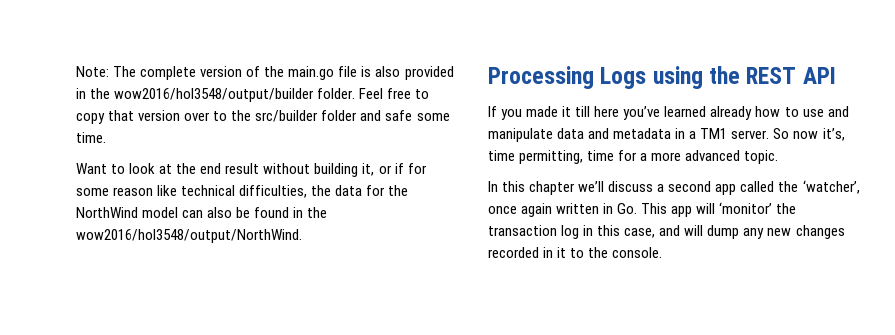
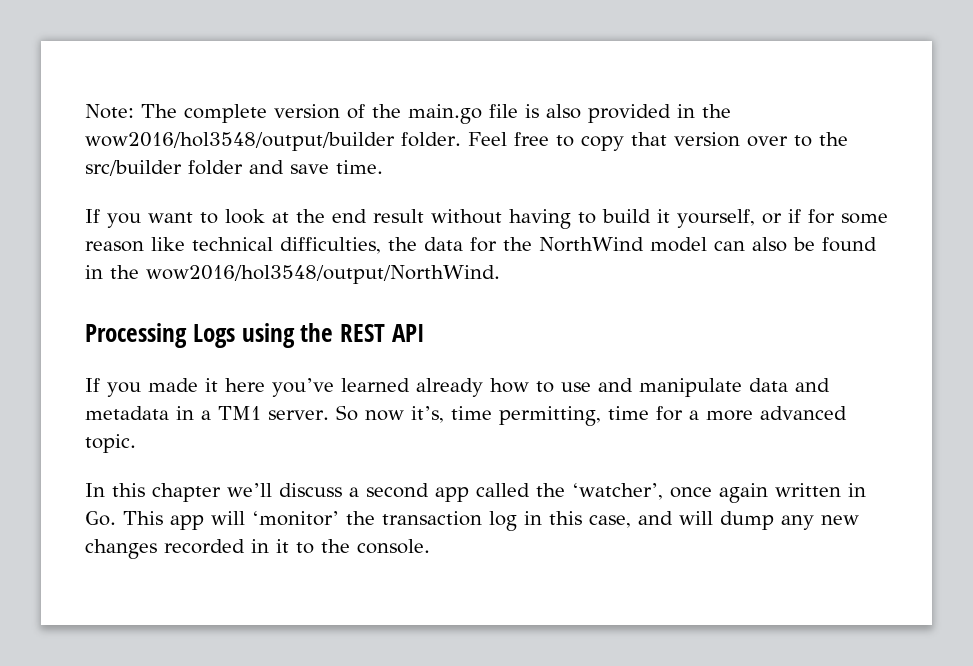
[385,110,450,121] safe some -> [290,164,329,174] save
[76,163,107,174] Want -> [85,209,193,228] If you want
[314,163,375,177] building it, -> [509,209,755,229] having to build it yourself,
[575,106,591,117] till -> (218, 385) none

